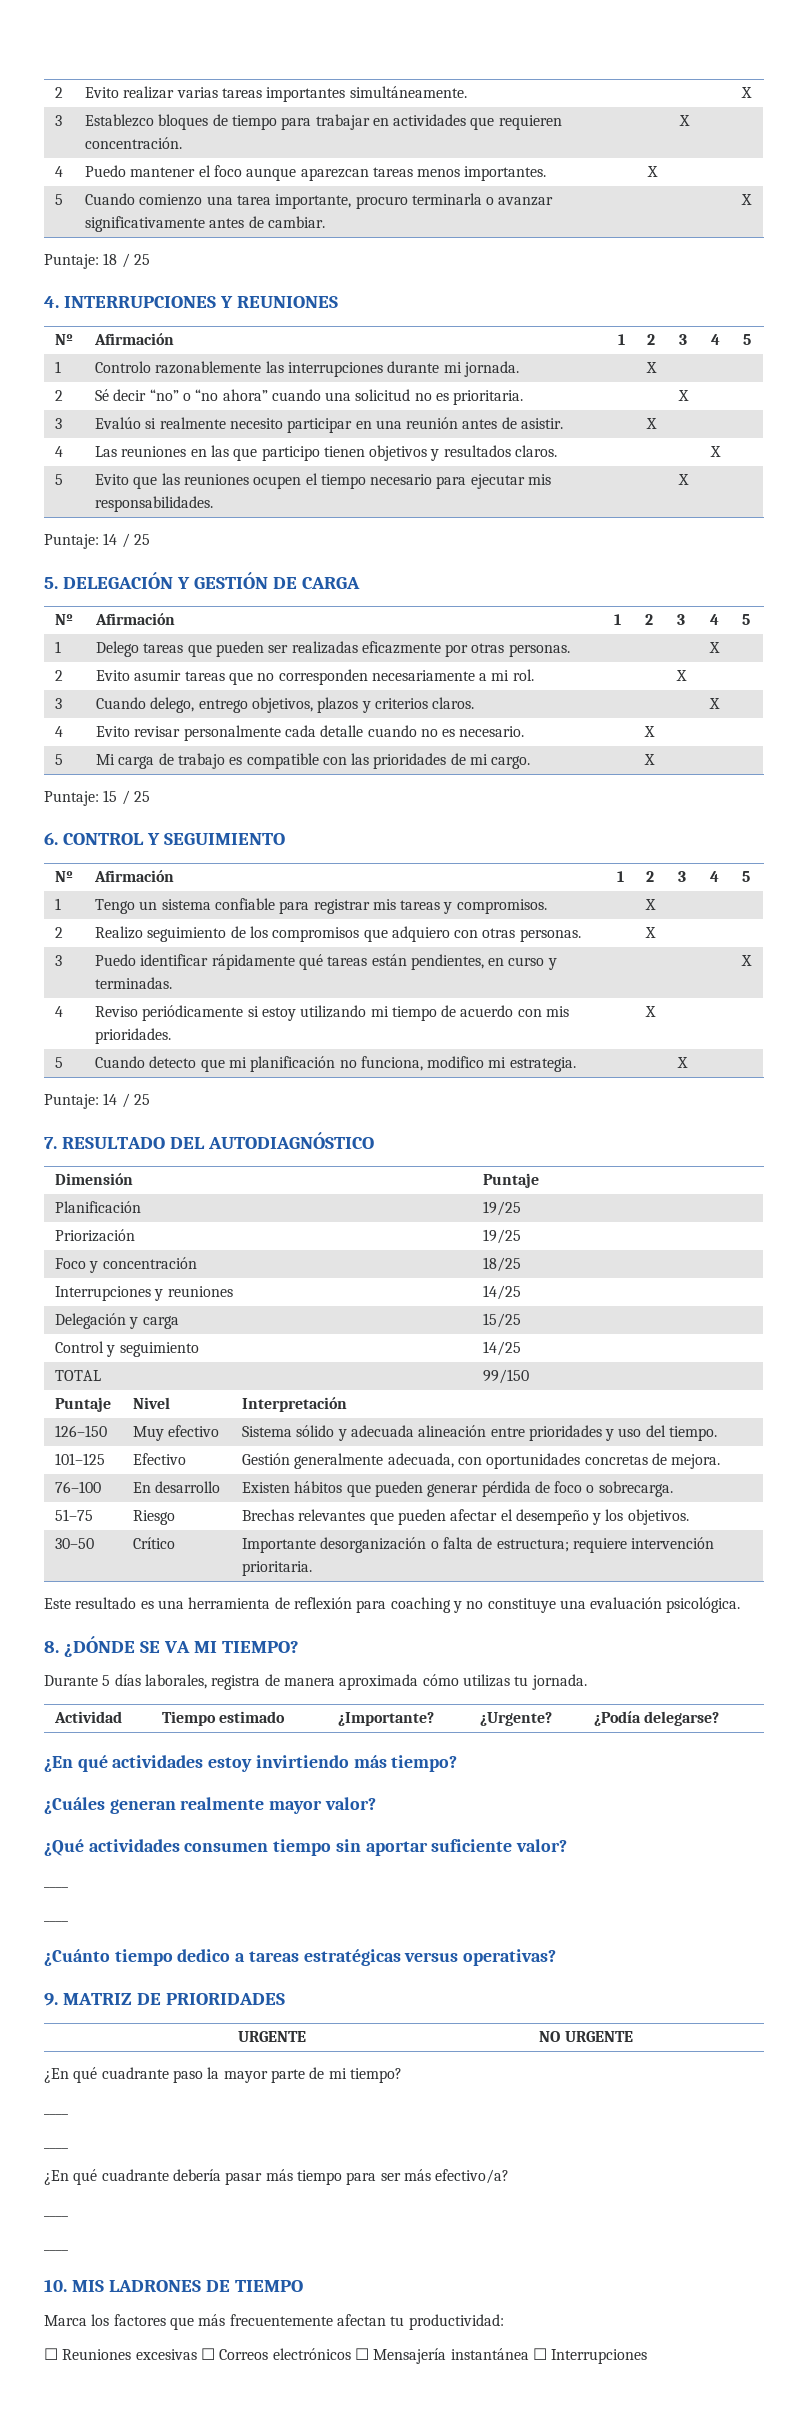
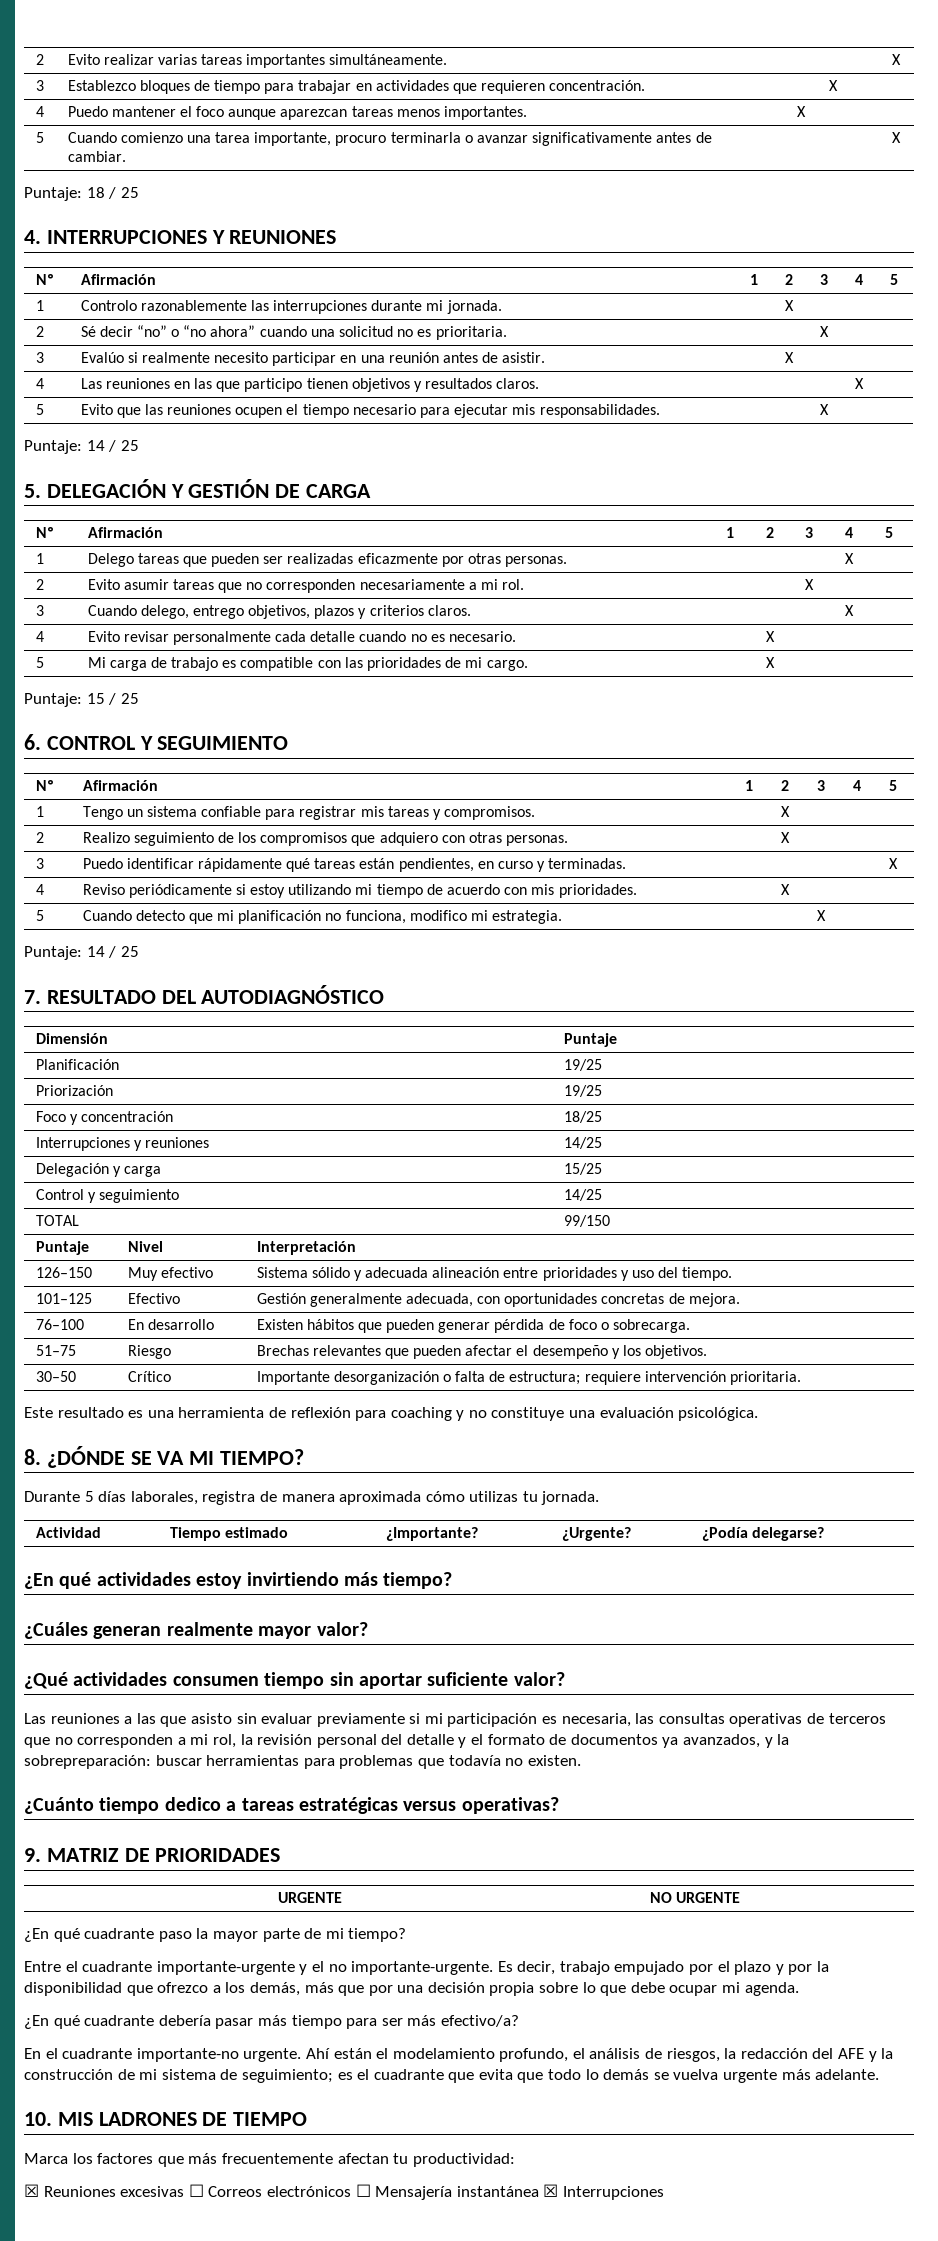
[44,1886,68,1888] [44,1920,68,1922] ____ // ____ -> [24,1713,886,1727] [24,1734,790,1748] [24,1755,581,1769] Las reuniones a las que asisto sin evaluar previamente si mi participación es necesaria, las consultas operativas de terceros que no corresponden a mi rol, la revisión personal del detalle y el formato de documentos ya avanzados, y la sobrepreparación: buscar herramientas para problemas que todavía no existen.
[44,2113,68,2115] [44,2147,68,2149] ____ // ____ -> [24,1961,830,1975] [24,1982,799,1996] Entre el cuadrante importante-urgente y el no importante-urgente. Es decir, trabajo empujado por el plazo y por la disponibilidad que ofrezco a los demás, más que por una decisión propia sobre lo que debe ocupar mi agenda.
[44,2215,68,2217] [44,2249,68,2251] ____ // ____ -> [24,2048,894,2062] [24,2069,880,2083] En el cuadrante importante-no urgente. Ahí están el modelamiento profundo, el análisis de riesgos, la redacción del AFE y la construcción de mi sistema de seguimiento; es el cuadrante que evita que todo lo demás se vuelva urgente más adelante.
[44,2348,58,2360] ☐ -> [24,2184,39,2197] ☒
[532,2348,547,2360] ☐ -> [543,2184,559,2197] ☒

